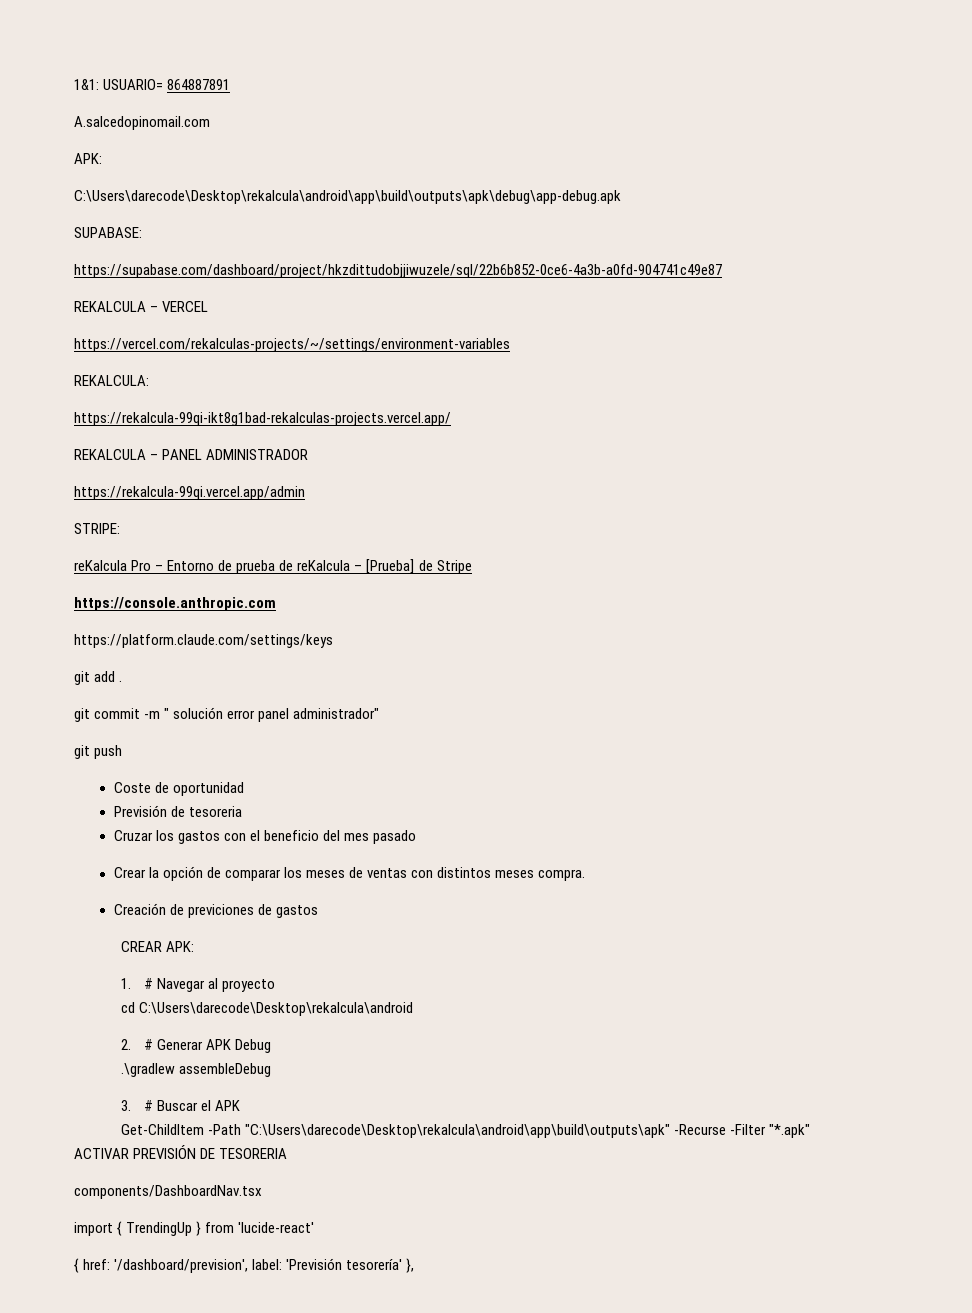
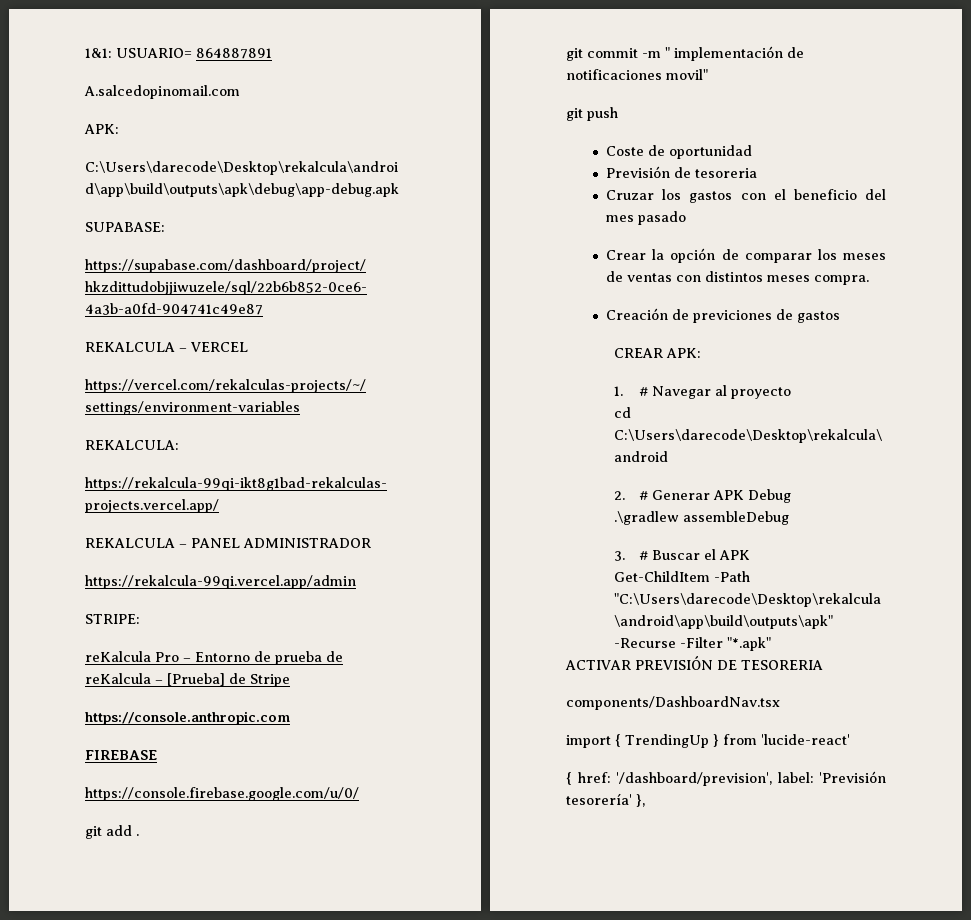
[74,634,333,648] https://platform.claude.com/settings/keys -> [85,750,157,760] [85,787,359,801] FIREBASE // https://console.firebase.google.com/u/0/
[173,707,380,722] solución error panel administrador" -> [674,46,804,61] [566,69,708,80] implementación de notificaciones movil"

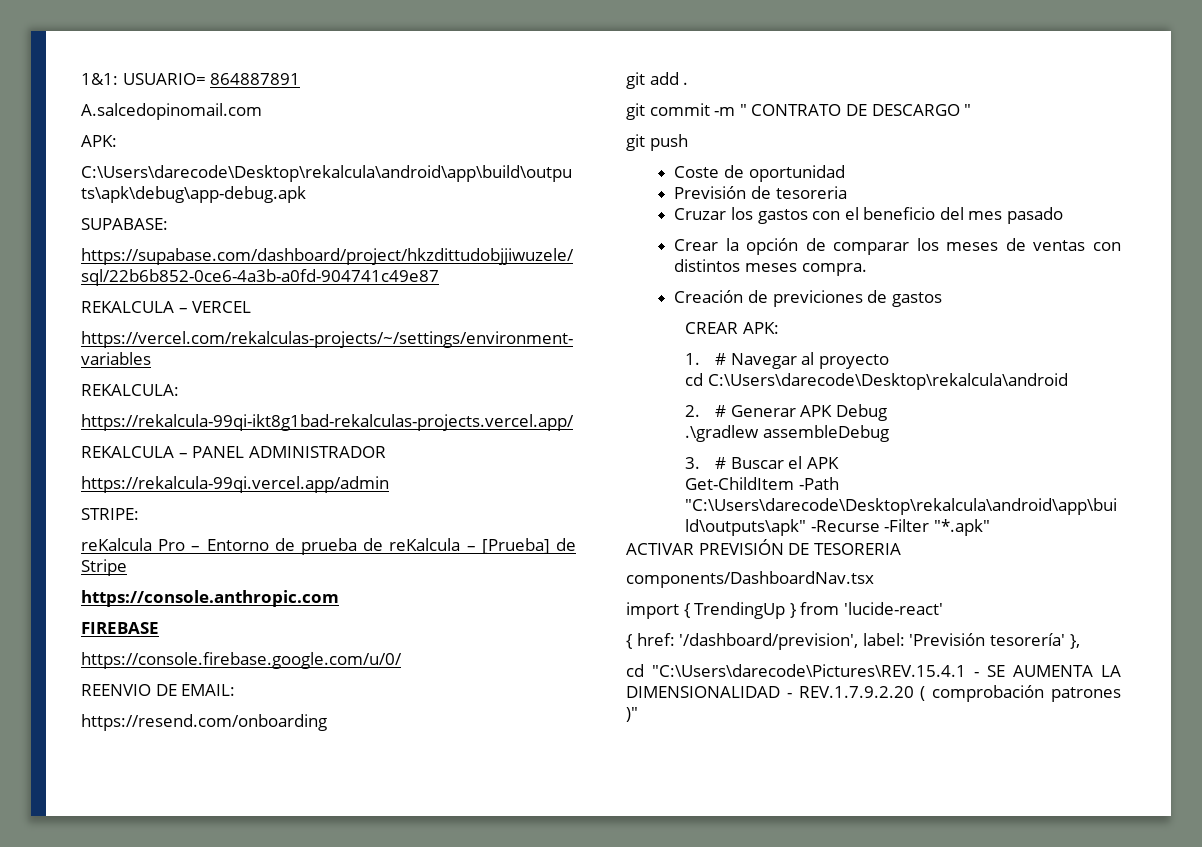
(359, 794) none -> [81,684,236,696] [81,714,327,731] // REENVIO DE EMAIL: // https://resend.com/onboarding
[674,46,804,61] [566,69,708,80] implementación de notificaciones movil" -> [751,104,972,116] CONTRATO DE DESCARGO "
(645, 800) none -> [626,664,1121,677] [626,685,1121,702] [626,707,638,722] // cd "C:\Users\darecode\Pictures\REV.15.4.1 - SE AUMENTA LA DIMENSIONALIDAD - REV.1.7.9.2.20 ( comprobación patrones )"

